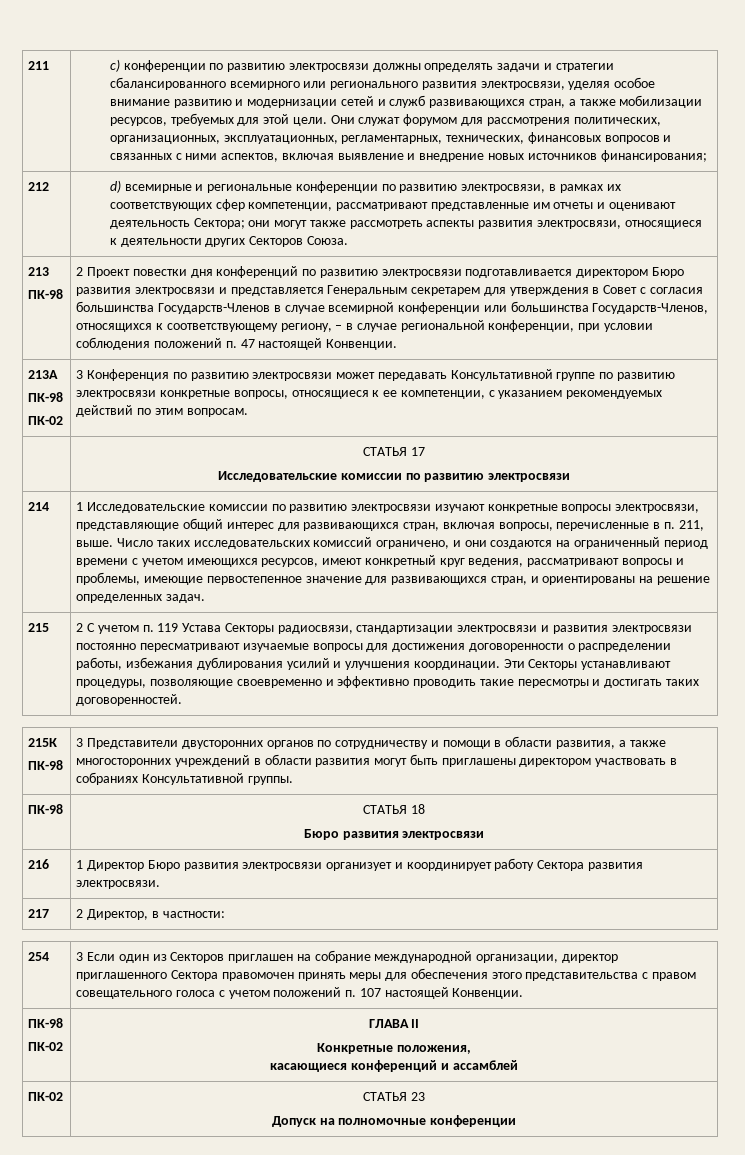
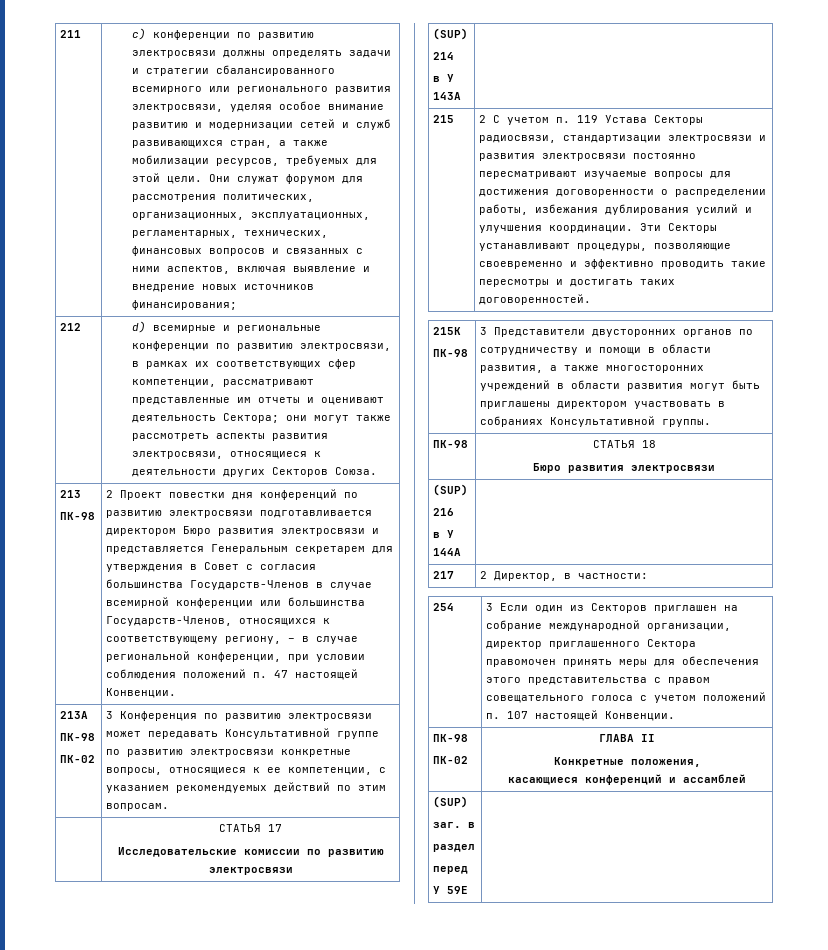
(571, 477) none -> [433,28,469,40] (SUP) //
[76,502,700,513] [76,518,704,531] [76,537,708,549] [76,555,684,567] [76,572,711,585] [76,594,206,603] | 1 Исследовательские комиссии по развитию электросвязи изучают конкретные вопросы электросвязи, представляющие общий интерес для развивающихся стран, включая вопросы, перечисленные в п. 211, выше. Число таких исследовательских комиссий ограничено, и они создаются на ограниченный период времени с учетом имеющихся ресурсов, имеют конкретный круг ведения, рассматривают вопросы и проблемы, имеющие первостепенное значение для развивающихся стран, и ориентированы на решение определенных задач. -> [433,74,455,82] [433,92,462,100] // в У 143A |
(485, 835) none -> [433,484,469,496] (SUP) //
[76,858,644,871] [76,880,161,889] | 1 Директор Бюро развития электросвязи организует и координирует работу Сектора развития электросвязи. -> [433,530,455,538] [433,548,462,556] // в У 144A |
[28,1092,64,1101] [363,1092,425,1101] [271,1115,517,1127] ПК-02 | СТАТЬЯ 23 // Допуск на полномочные конференции -> [433,796,469,808] [433,822,476,828] [433,844,476,852] [433,866,469,874] [433,886,469,894] (SUP) // заг. в // раздел // перед // У 59E |

